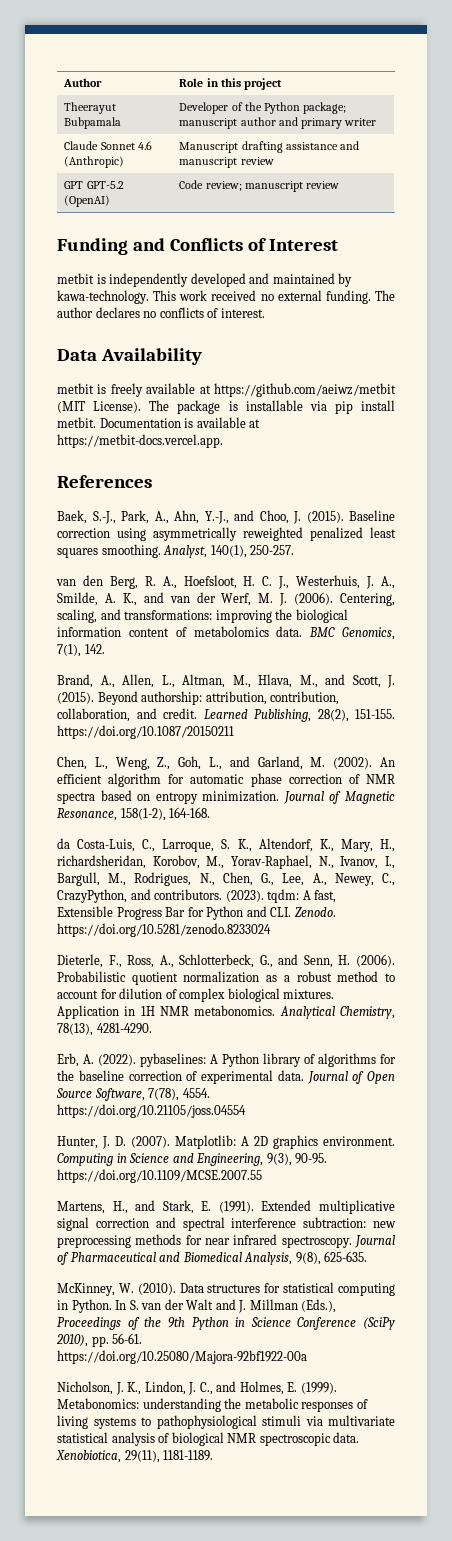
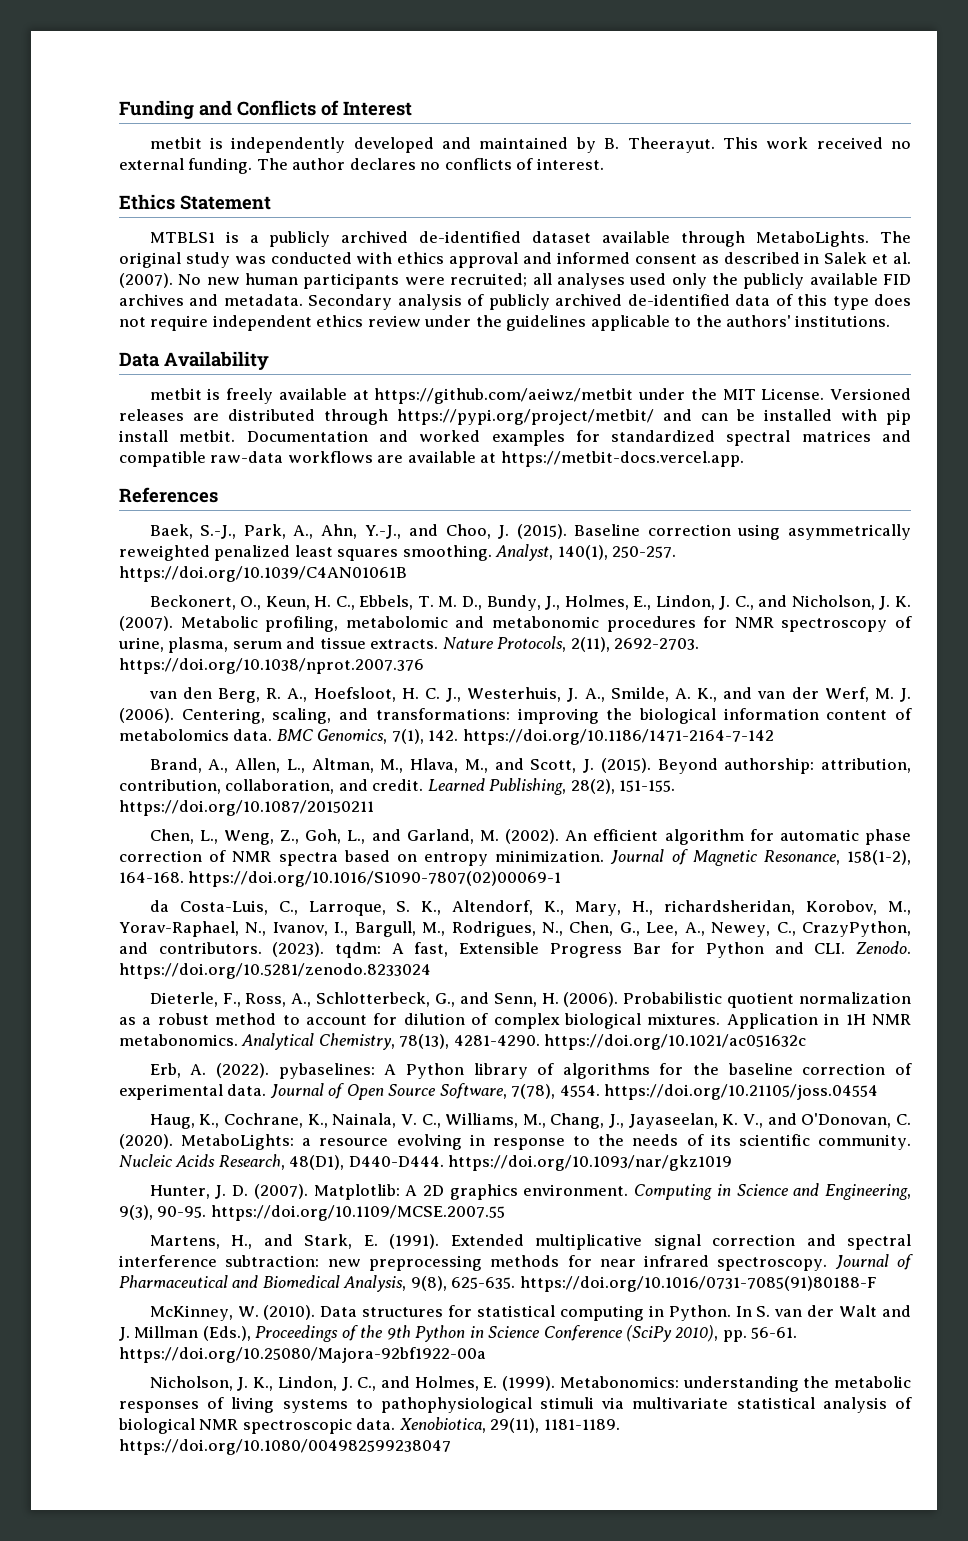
[63,78,103,87] [179,78,282,90] [64,102,117,114] [64,117,122,129] [179,102,346,114] [179,117,376,129] [64,141,152,150] [64,156,125,168] [179,141,359,153] [179,157,274,168] [64,181,124,189] [64,195,111,207] [179,180,339,192] Author | Role in this project // Theerayut Bubpamala | Developer of the Python package; manuscript author and primary writer // Claude Sonnet 4.6 (Anthropic) | Manuscript drafting assistance and manuscript review // GPT GPT-5.2 (OpenAI) | Code review; manuscript review // -> (119, 109) none
[57,290,149,304] kawa-technology. -> [604,137,715,153] B. Theerayut.
(265, 313) none -> [119,194,271,210] [149,231,911,247] [119,252,912,268] [119,273,911,289] [119,294,911,310] [119,315,891,331] // Ethics Statement // MTBLS1 is a publicly archived de-identified dataset available through MetaboLights. The original study was conducted with ethics approval and informed consent as described in Salek et al. (2007). No new human participants were recruited; all analyses used only the publicly available FID archives and metadata. Secondary analysis of publicly archived de-identified data of this type does not require independent ethics review under the guidelines applicable to the authors' institutions.
[57,400,395,414] [57,417,194,428] (MIT License). The package is installable via pip install metbit. Documentation is -> [638,388,912,400] [119,409,911,425] [119,430,911,446] [119,451,404,467] under the MIT License. Versioned releases are distributed through https://pypi.org/project/metbit/ and can be installed with pip install metbit. Documentation and worked examples for standardized spectral matrices and compatible raw-data workflows are
(295, 550) none -> [119,566,407,582] [149,595,912,611] [119,616,913,632] [118,636,700,653] [119,658,424,674] https://doi.org/10.1039/C4AN01061B // Beckonert, O., Keun, H. C., Ebbels, T. M. D., Bundy, J., Holmes, E., Lindon, J. C., and Nicholson, J. K. (2007). Metabolic profiling, metabolomic and metabonomic procedures for NMR spectroscopy of urine, plasma, serum and tissue extracts. Nature Protocols, 2(11), 2692-2703. https://doi.org/10.1038/nprot.2007.376
(105, 649) none -> [462,729,774,745] https://doi.org/10.1186/1471-2164-7-142
(211, 812) none -> [188,871,562,887] https://doi.org/10.1016/S1090-7807(02)00069-1
(152, 1028) none -> [544,1034,807,1050] https://doi.org/10.1021/ac051632c
(246, 1111) none -> [149,1113,912,1129] [119,1134,911,1150] [119,1154,733,1171] // Haug, K., Cochrane, K., Nainala, V. C., Williams, M., Chang, J., Jayaseelan, K. V., and O'Donovan, C. (2020). MetaboLights: a resource evolving in response to the needs of its scientific community. Nucleic Acids Research, 48(D1), D440-D444. https://doi.org/10.1093/nar/gkz1019
(368, 1256) none -> [519,1276,877,1292] https://doi.org/10.1016/0731-7085(91)80188-F
(214, 1455) none -> [119,1439,451,1455] https://doi.org/10.1080/004982599238047

